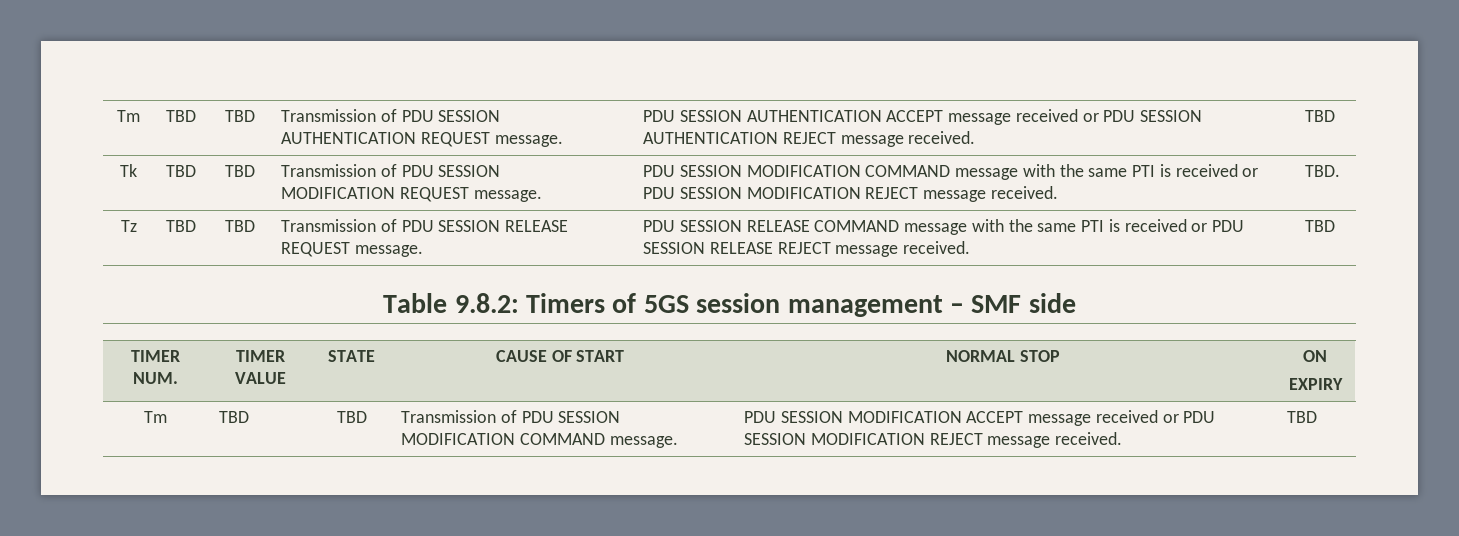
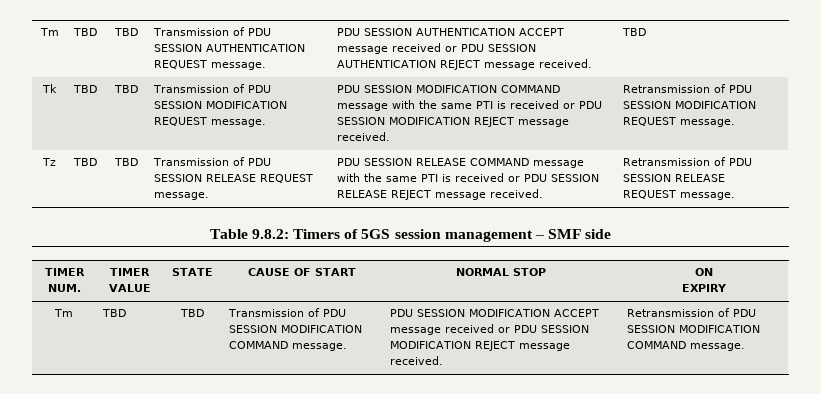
[1305,165,1341,177] TBD. -> [622,84,752,93] [622,101,756,109] [622,117,735,127] Retransmission of PDU SESSION MODIFICATION REQUEST message.
[1305,220,1336,232] TBD -> [622,157,752,166] [622,174,725,182] [622,190,735,200] Retransmission of PDU SESSION RELEASE REQUEST message.
[1287,411,1318,423] TBD -> [626,308,756,317] [626,325,760,333] [626,341,745,351] Retransmission of PDU SESSION MODIFICATION COMMAND message.

